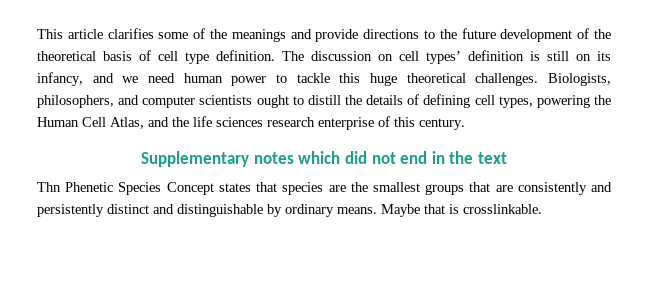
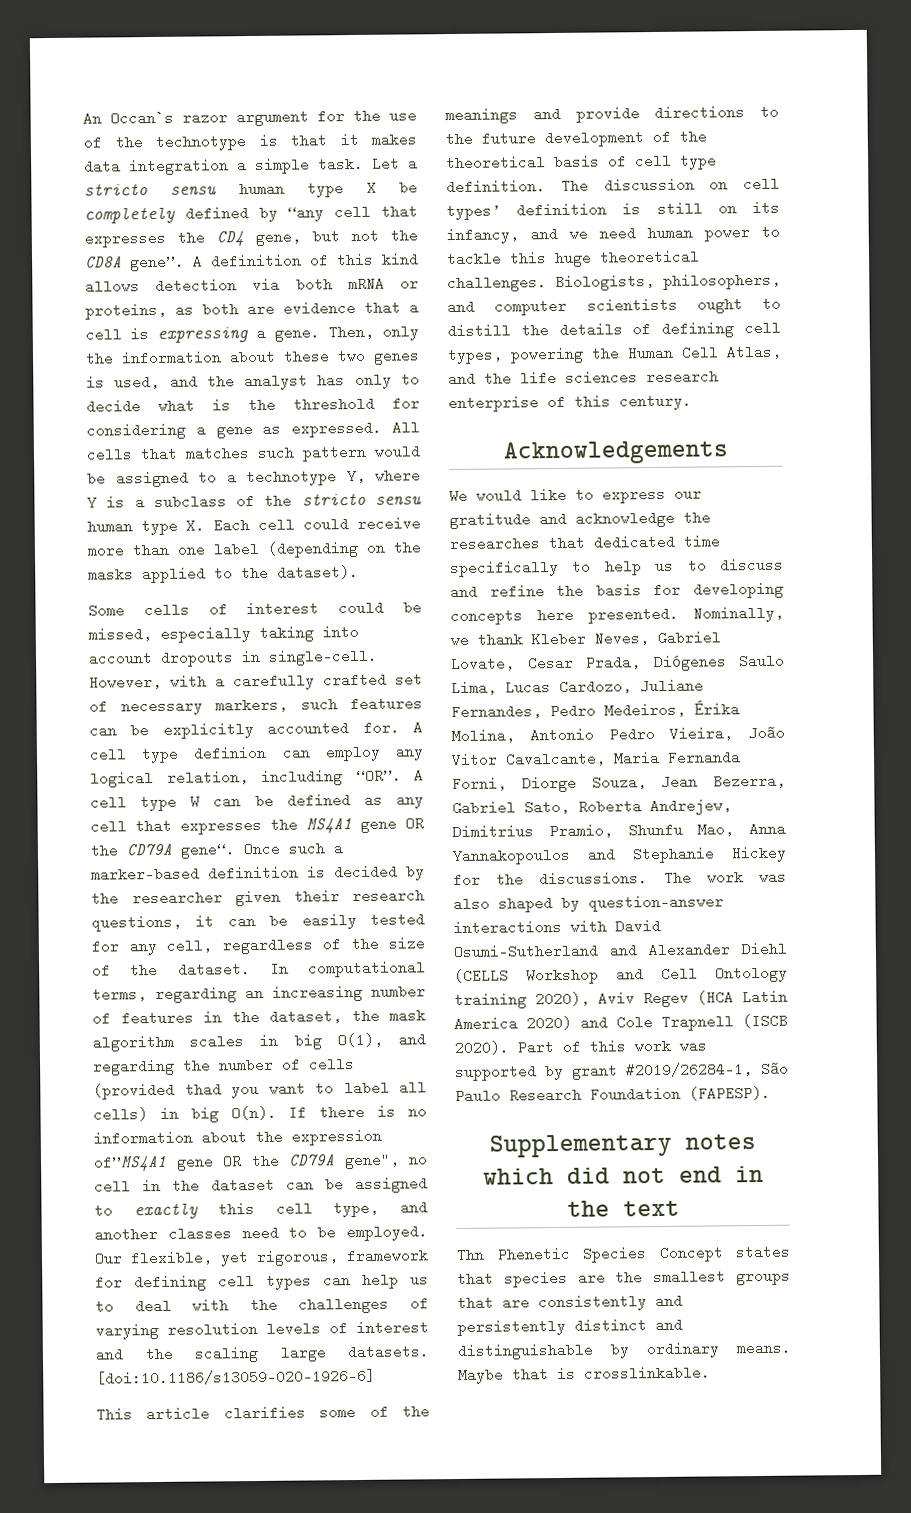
(37, 34) none -> [83,108,417,127] [83,132,417,151] [84,156,418,176] [84,180,418,198] [84,204,419,224] [84,228,418,248] [85,252,419,272] [85,276,419,294] [85,300,419,320] [85,324,419,343] [85,348,420,366] [86,373,420,391] [86,396,420,414] [86,420,421,440] [86,444,421,462] [87,468,421,488] [87,493,422,510] [87,516,421,536] [87,540,421,558] [88,564,359,584] [88,600,423,618] [88,625,359,643] [88,648,378,667] [89,672,423,691] [89,696,423,716] [89,720,423,739] [89,744,424,764] [90,768,424,788] [90,792,424,812] [90,816,424,835] [90,841,343,859] [91,864,425,882] [91,888,425,907] [91,912,425,932] [91,936,425,956] [92,960,426,978] [92,984,426,1003] [92,1008,426,1026] [92,1032,426,1052] [92,1057,355,1076] [93,1080,427,1100] [93,1104,427,1123] [93,1128,382,1146] [93,1152,428,1172] [94,1176,428,1194] [94,1200,428,1220] [94,1224,429,1242] [94,1248,429,1267] [95,1272,429,1292] [95,1296,429,1314] [95,1320,429,1340] [95,1344,429,1363] [96,1368,376,1386] An Occan`s razor argument for the use of the technotype is that it makes data integration a simple task. Let a stricto sensu human type X be completely defined by “any cell that expresses the CD4 gene, but not the CD8A gene”. A definition of this kind allows detection via both mRNA or proteins, as both are evidence that a cell is expressing a gene. Then, only the information about these two genes is used, and the analyst has only to decide what is the threshold for considering a gene as expressed. All cells that matches such pattern would be assigned to a technotype Y, where Y is a subclass of the stricto sensu human type X. Each cell could receive more than one label (depending on the masks applied to the dataset). // Some cells of interest could be missed, especially taking into account dropouts in single-cell. However, with a carefully crafted set of necessary markers, such features can be explicitly accounted for. A cell type definion can employ any logical relation, including “OR”. A cell type W can be defined as any cell that expresses the MS4A1 gene OR the CD79A gene“. Once such a marker-based definition is decided by the researcher given their research questions, it can be easily tested for any cell, regardless of the size of the dataset. In computational terms, regarding an increasing number of features in the dataset, the mask algorithm scales in big O(1), and regarding the number of cells (provided thad you want to label all cells) in big O(n). If there is no information about the expression of”MS4A1 gene OR the CD79A gene", no cell in the dataset can be assigned to exactly this cell type, and another classes need to be employed. Our flexible, yet rigorous, framework for defining cell types can help us to deal with the challenges of varying resolution levels of interest and the scaling large datasets. [doi:10.1186/s13059-020-1926-6] //
(465, 124) none -> [502,440,729,465] [449,486,702,504] [449,510,711,530] [449,534,720,552] [450,557,784,578] [450,581,784,600] [450,605,784,626] [450,630,721,648] [451,653,785,672] [451,678,704,696] [451,700,740,720] [451,725,785,744] [451,750,741,768] [452,773,786,793] [452,798,732,816] [452,821,786,840] [452,845,787,866] [453,869,787,888] [453,894,724,913] [453,918,661,936] [453,941,787,960] [454,965,788,985] [454,989,788,1010] [454,1013,788,1032] [454,1038,707,1056] [455,1061,789,1082] [455,1085,771,1104] // Acknowledgements // We would like to express our gratitude and acknowledge the researches that dedicated time specifically to help us to discuss and refine the basis for developing concepts here presented. Nominally, we thank Kleber Neves, Gabriel Lovate, Cesar Prada, Diógenes Saulo Lima, Lucas Cardozo, Juliane Fernandes, Pedro Medeiros, Érika Molina, Antonio Pedro Vieira, João Vitor Cavalcante, Maria Fernanda Forni, Diorge Souza, Jean Bezerra, Gabriel Sato, Roberta Andrejew, Dimitrius Pramio, Shunfu Mao, Anna Yannakopoulos and Stephanie Hickey for the discussions. The work was also shaped by question-answer interactions with David Osumi-Sutherland and Alexander Diehl (CELLS Workshop and Cell Ontology training 2020), Aviv Regev (HCA Latin America 2020) and Cole Trapnell (ISCB 2020). Part of this work was supported by grant #2019/26284-1, São Paulo Research Foundation (FAPESP).

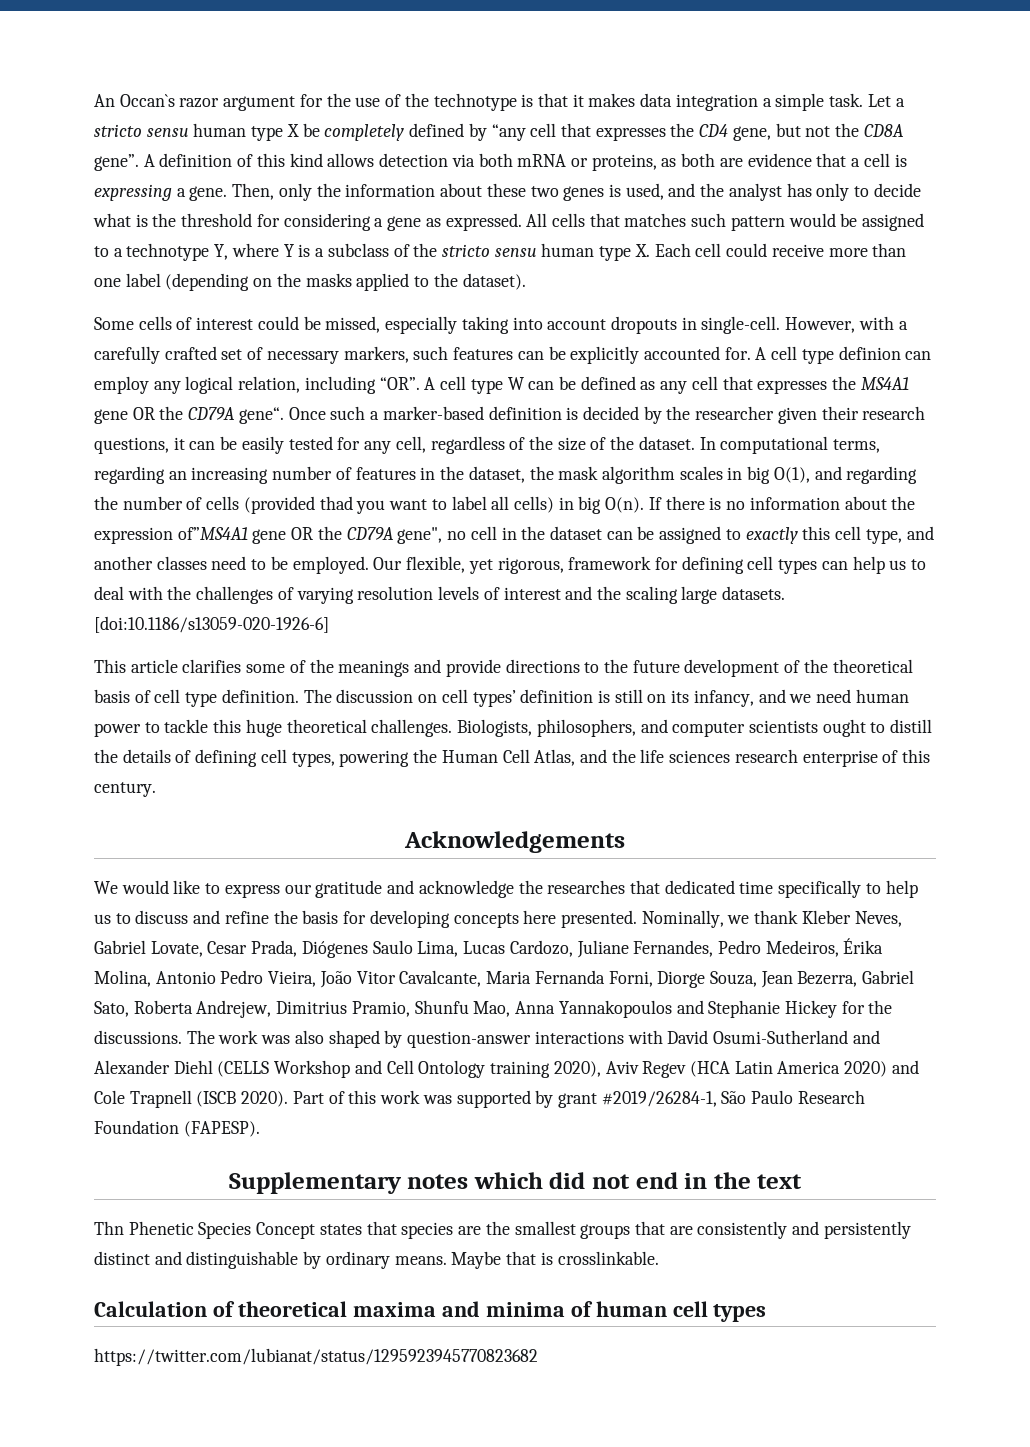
(711, 1373) none -> [94,1301,767,1322] [94,1348,538,1366] // Calculation of theoretical maxima and minima of human cell types // https://twitter.com/lubianat/status/1295923945770823682

